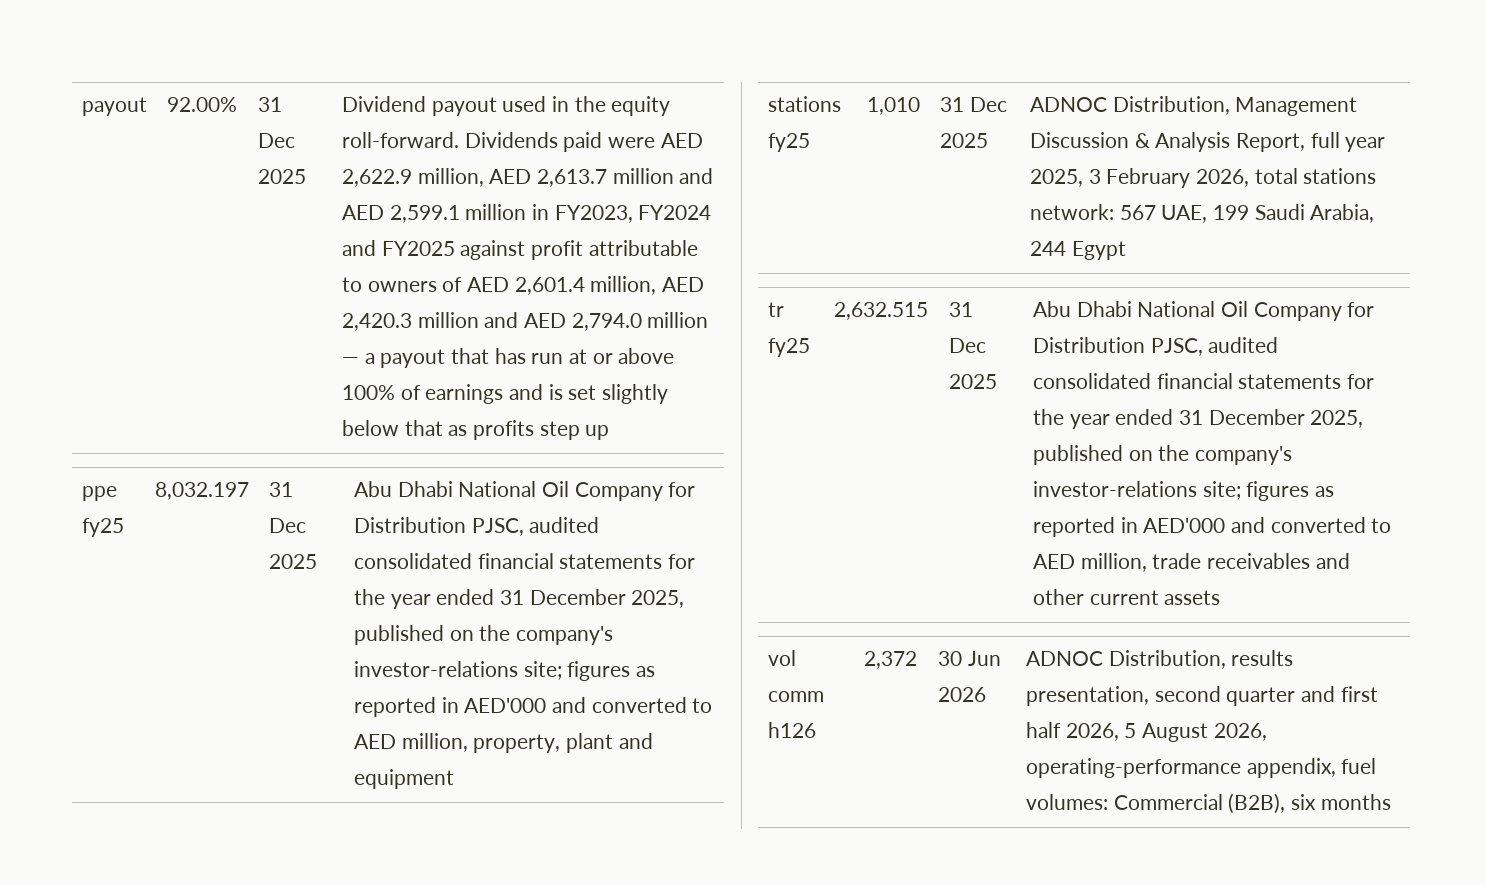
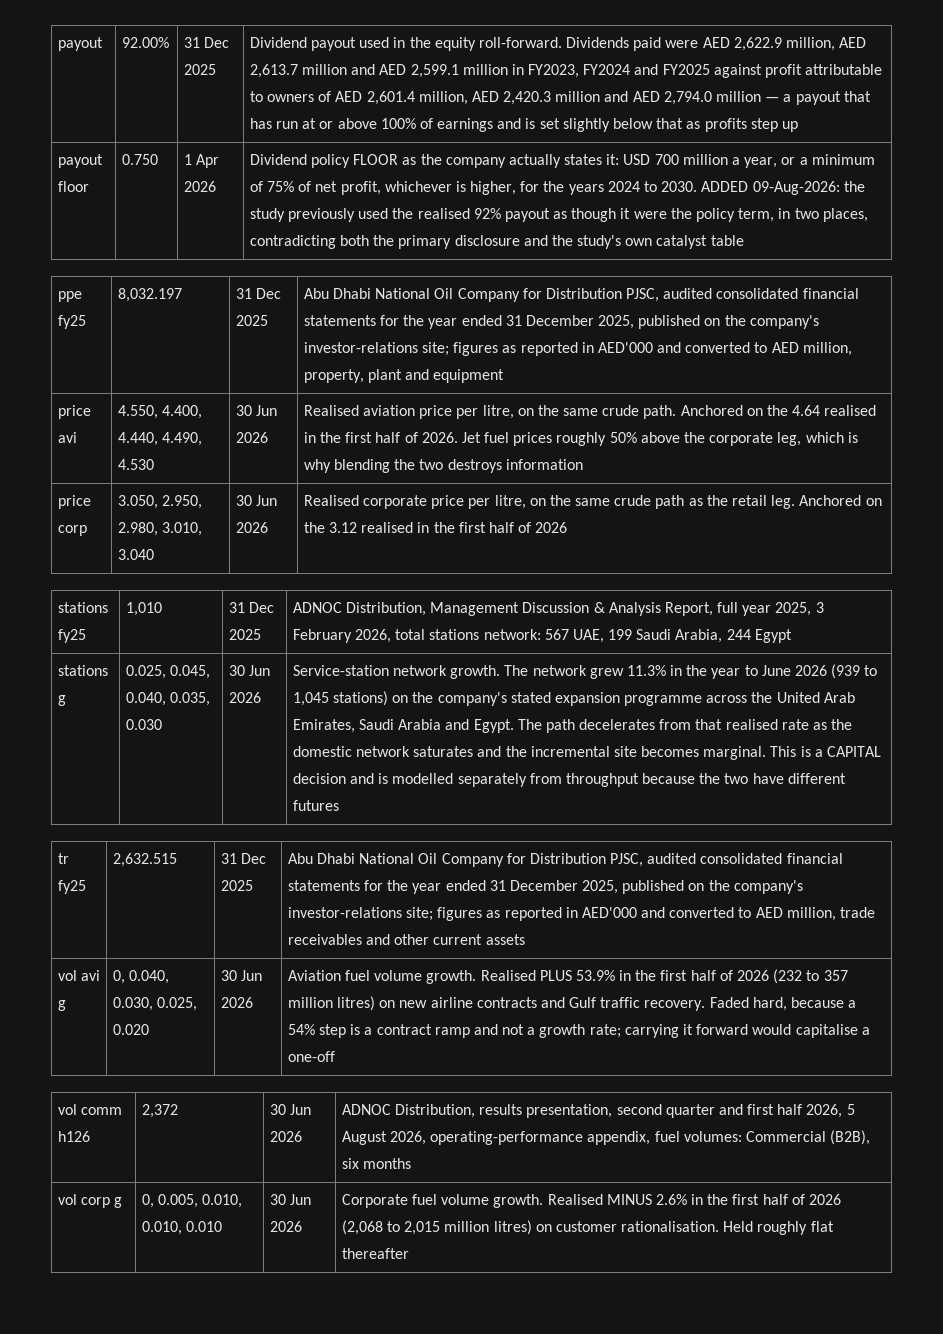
(610, 432) none -> [57,154,103,168] [57,181,89,192] [121,154,158,165] [183,154,219,168] [183,181,216,192] [249,154,875,168] [249,181,865,195] [249,208,868,222] [249,235,744,249] // payout floor | 0.750 | 1 Apr 2026 | Dividend policy FLOOR as the company actually states it: USD 700 million a year, or a minimum of 75% of net profit, whichever is higher, for the years 2024 to 2030. ADDED 09-Aug-2026: the study previously used the realised 92% payout as though it were the policy term, in two places, contradicting both the primary disclosure and the study's own catalyst table
(454, 779) none -> [57,405,91,419] [57,432,77,443] [117,405,202,419] [117,432,202,446] [117,459,154,470] [235,405,277,416] [235,432,268,443] [303,405,877,419] [303,432,858,446] [303,459,583,473] [57,495,91,509] [57,525,87,536] [117,495,202,509] [117,522,202,536] [117,549,154,560] [235,495,277,506] [235,522,268,533] [303,495,882,509] [303,522,568,533] // price avi | 4.550, 4.400, 4.440, 4.490, 4.530 | 30 Jun 2026 | Realised aviation price per litre, on the same crude path. Anchored on the 4.64 realised in the first half of 2026. Jet fuel prices roughly 50% above the corporate leg, which is why blending the two destroys information // price corp | 3.050, 2.950, 2.980, 3.010, 3.040 | 30 Jun 2026 | Realised corporate price per litre, on the same crude path as the retail leg. Anchored on the 3.12 realised in the first half of 2026
(1126, 250) none -> [57,665,108,676] [57,695,66,706] [125,665,210,679] [125,692,210,706] [125,719,162,730] [228,665,270,676] [228,692,261,703] [292,664,878,679] [292,691,855,706] [292,719,853,733] [292,746,882,760] [292,773,846,787] [292,800,339,811] // stations g | 0.025, 0.045, 0.040, 0.035, 0.030 | 30 Jun 2026 | Service-station network growth. The network grew 11.3% in the year to June 2026 (939 to 1,045 stations) on the company's stated expansion programme across the United Arab Emirates, Saudi Arabia and Egypt. The path decelerates from that realised rate as the domestic network saturates and the incremental site becomes marginal. This is a CAPITAL decision and is modelled separately from throughput because the two have different futures
(1221, 597) none -> [57,970,100,981] [57,1000,66,1011] [112,970,169,984] [112,997,197,1011] [112,1024,149,1035] [220,970,262,981] [220,997,253,1008] [287,969,848,984] [287,996,857,1011] [287,1024,870,1038] [287,1051,335,1062] // vol avi g | 0, 0.040, 0.030, 0.025, 0.020 | 30 Jun 2026 | Aviation fuel volume growth. Realised PLUS 53.9% in the first half of 2026 (232 to 357 million litres) on new airline contracts and Gulf traffic recovery. Faded hard, because a 54% step is a contract ramp and not a growth rate; carrying it forward would capitalise a one-off
(1391, 802) none -> [57,1194,123,1208] [141,1194,243,1208] [141,1221,222,1235] [269,1194,311,1205] [269,1221,302,1232] [341,1194,842,1208] [341,1220,834,1235] [341,1248,409,1259] // vol corp g | 0, 0.005, 0.010, 0.010, 0.010 | 30 Jun 2026 | Corporate fuel volume growth. Realised MINUS 2.6% in the first half of 2026 (2,068 to 2,015 million litres) on customer rationalisation. Held roughly flat thereafter

